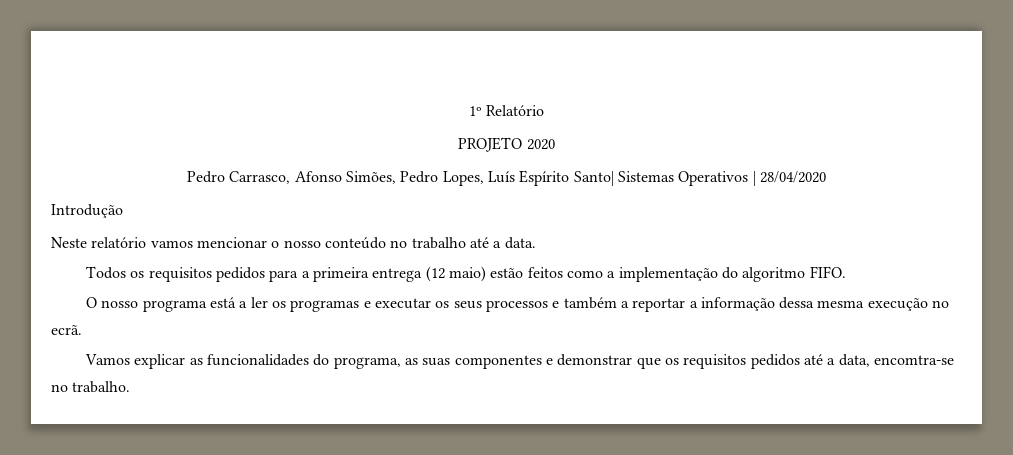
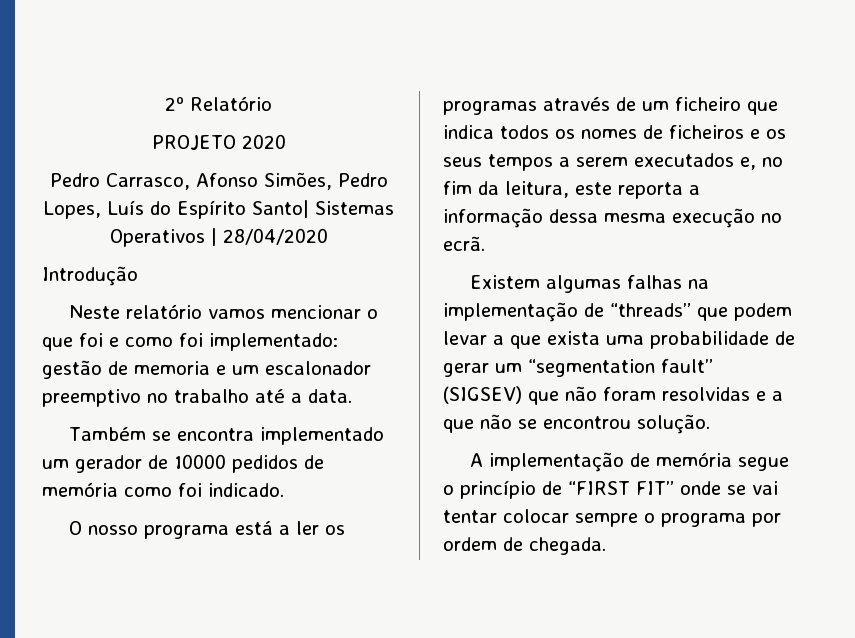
[468,106,482,116] 1º -> [165,97,184,111] 2º
(515, 177) none -> [150,201,171,215] do
[283,237,386,249] nosso conteúdo -> [42,333,338,351] [42,360,371,379] [42,389,141,407] que foi e como foi implementado: gestão de memoria e um escalonador preemptivo
[86,266,846,282] Todos os requisitos pedidos para a primeira entrega (12 maio) estão feitos como a implementação do algoritmo FIFO. -> [69,427,385,445] [42,454,324,473] [42,482,284,497] Também se encontra implementado um gerador de 10000 pedidos de memória como foi indicado.
[363,297,686,312] e executar os seus processos e também a reportar -> [543,97,778,115] [443,125,786,139] [443,153,783,171] [443,181,683,199] através de um ficheiro que indica todos os nomes de ficheiros e os seus tempos a serem executados e, no fim da leitura, este reporta
[85,354,954,369] [51,381,131,393] Vamos explicar as funcionalidades do programa, as suas componentes e demonstrar que os requisitos pedidos até a data, encomtra-se no trabalho. -> [470,275,710,293] [443,302,792,322] [443,331,795,349] [443,359,713,377] [443,386,783,405] [443,414,710,434] [470,452,790,472] [443,480,778,499] [443,509,781,527] [443,537,606,555] Existem algumas falhas na implementação de “threads” que podem levar a que exista uma probabilidade de gerar um “segmentation fault” (SIGSEV) que não foram resolvidas e a que não se encontrou solução. // A implementação de memória segue o princípio de “FIRST FIT” onde se vai tentar colocar sempre o programa por ordem de chegada.

